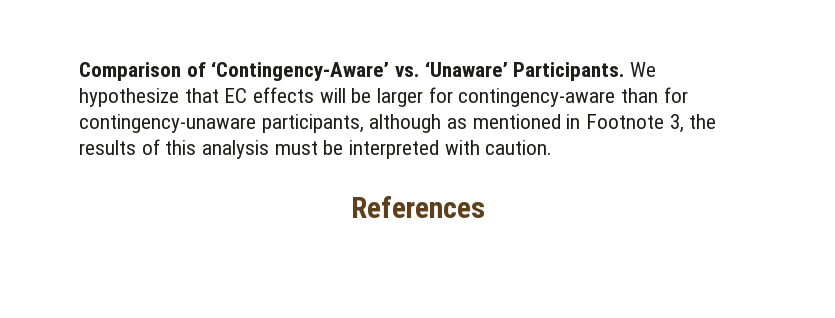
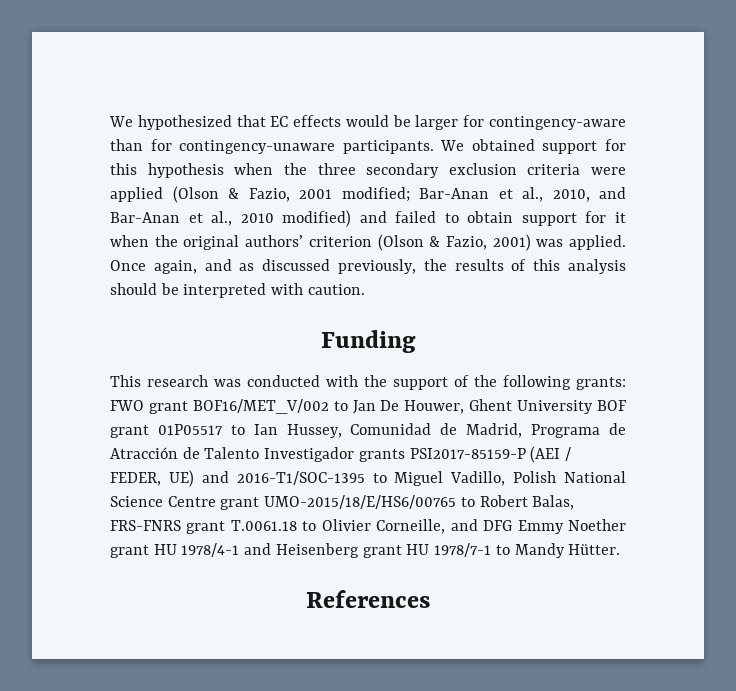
[79,61,657,81] [79,88,179,107] Comparison of ‘Contingency-Aware’ vs. ‘Unaware’ Participants. We hypothesize -> [109,115,232,130] We hypothesized
[319,88,346,103] will -> [345,115,389,127] would
[261,114,684,133] participants, although as mentioned in Footnote 3, -> [342,139,626,154] [110,163,626,178] [110,186,626,203] [110,210,626,227] [110,234,626,251] [110,259,416,274] participants. We obtained support for this hypothesis when the three secondary exclusion criteria were applied (Olson & Fazio, 2001 modified; Bar-Anan et al., 2010, and Bar-Anan et al., 2010 modified) and failed to obtain support for it when the original authors’ criterion (Olson & Fazio, 2001) was applied. Once again, and as discussed previously,
[274,141,318,155] must -> [110,283,157,295] should
(553, 147) none -> [320,330,416,353] [110,375,626,390] [110,399,628,414] [110,423,627,438] [110,446,572,463] [110,470,626,487] [110,495,575,510] [110,519,627,534] [110,543,621,558] // Funding // This research was conducted with the support of the following grants: FWO grant BOF16/MET_V/002 to Jan De Houwer, Ghent University BOF grant 01P05517 to Ian Hussey, Comunidad de Madrid, Programa de Atracción de Talento Investigador grants PSI2017-85159-P (AEI / FEDER, UE) and 2016-T1/SOC-1395 to Miguel Vadillo, Polish National Science Centre grant UMO-2015/18/E/HS6/00765 to Robert Balas, FRS-FNRS grant T.0061.18 to Olivier Corneille, and DFG Emmy Noether grant HU 1978/4-1 and Heisenberg grant HU 1978/7-1 to Mandy Hütter.

